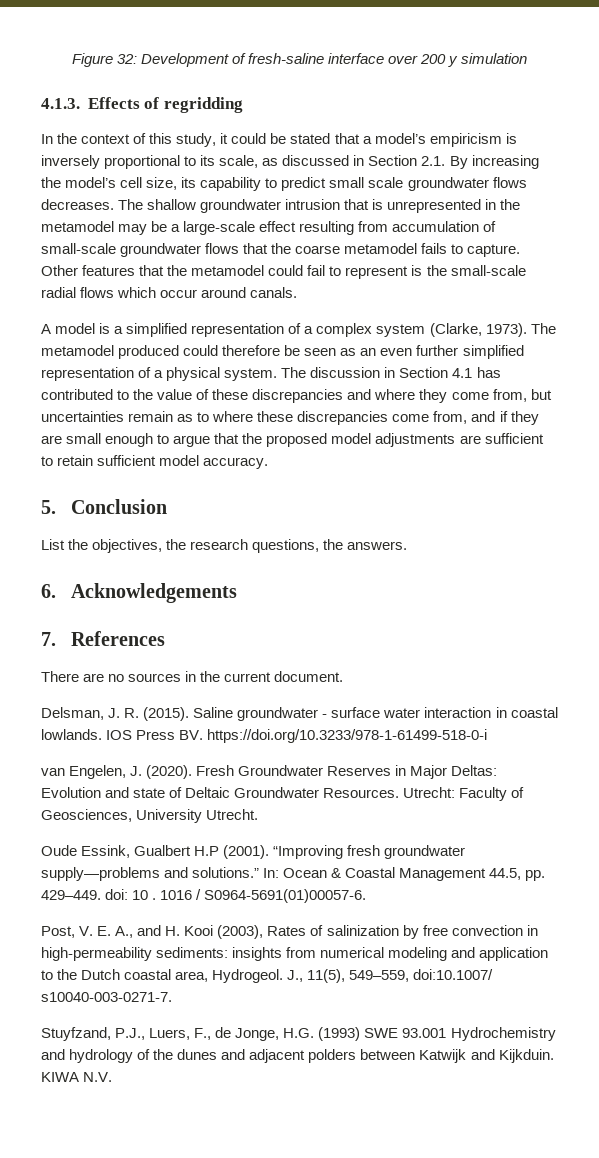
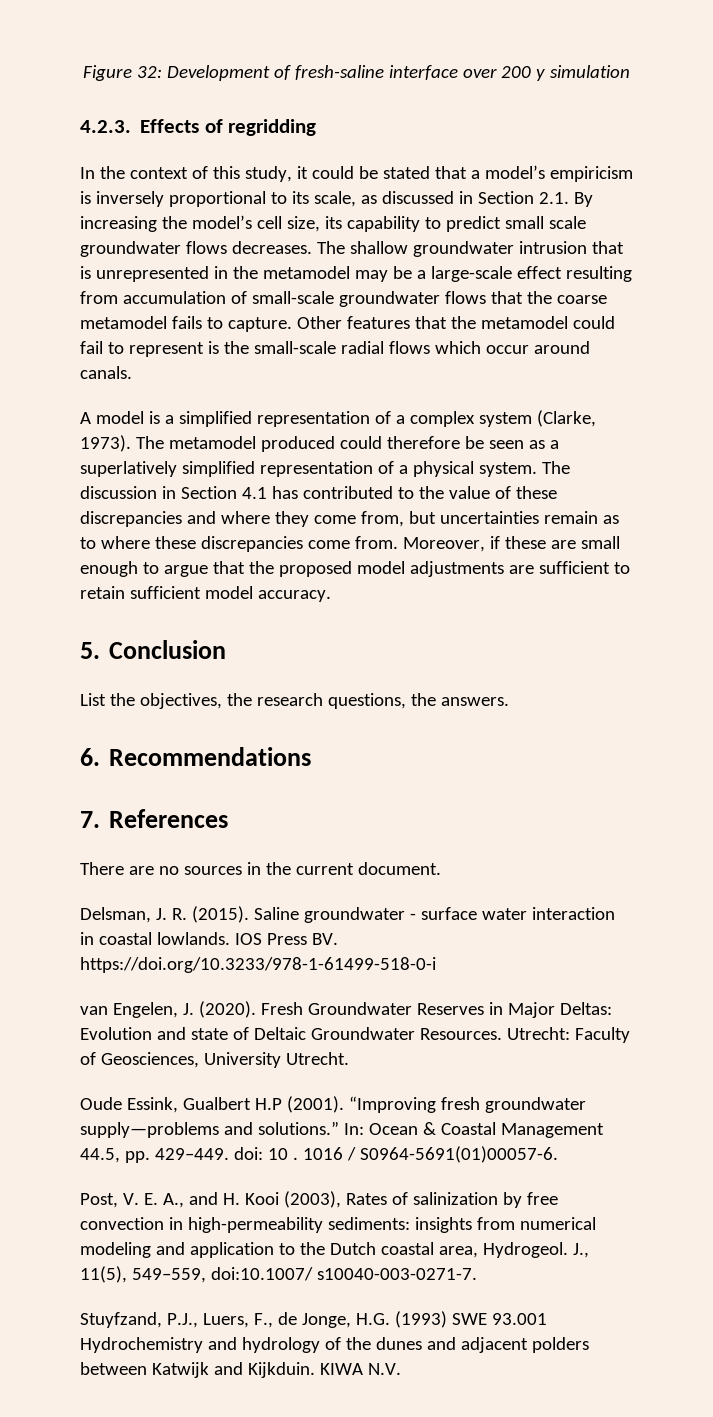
[41,98,80,109] 4.1.3. -> [80,120,131,133] 4.2.3.
[360,345,459,356] an even further -> [549,440,559,449] [80,461,177,477] a superlatively
[433,411,539,425] from, and if they -> [354,536,546,552] from. Moreover, if these
[70,583,237,603] Acknowledgements -> [109,747,312,766] Recommendations

